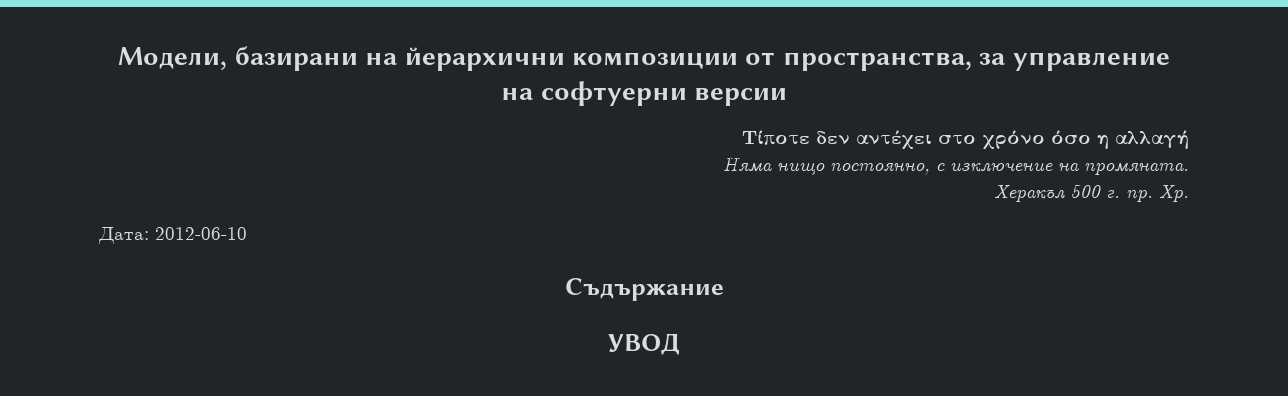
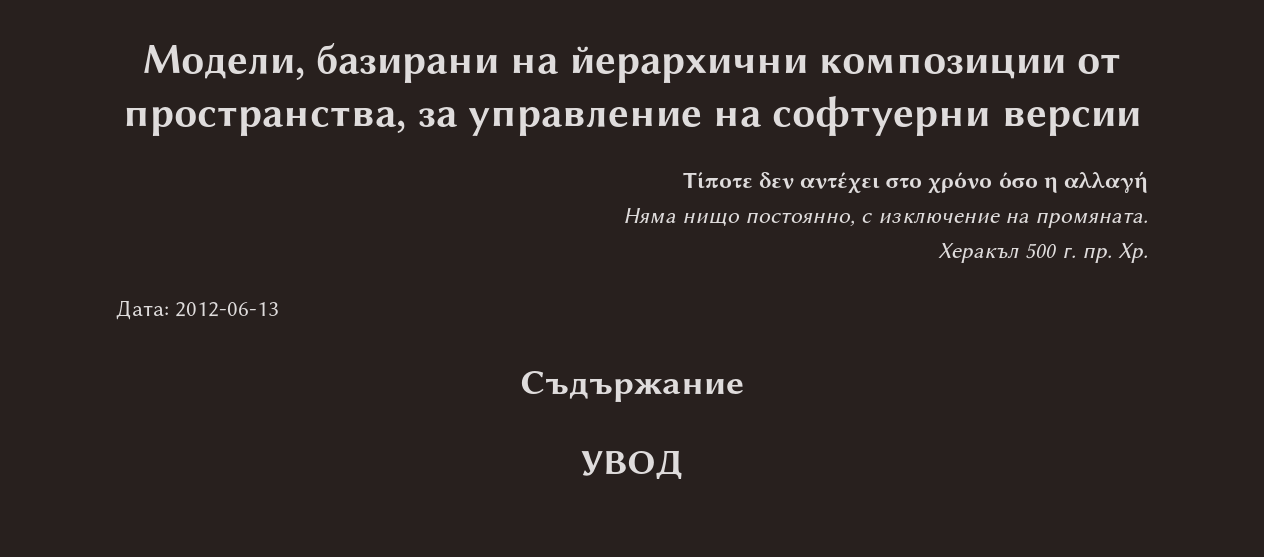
[155,227,247,240] 2012-06-10 -> [175,302,280,317] 2012-06-13

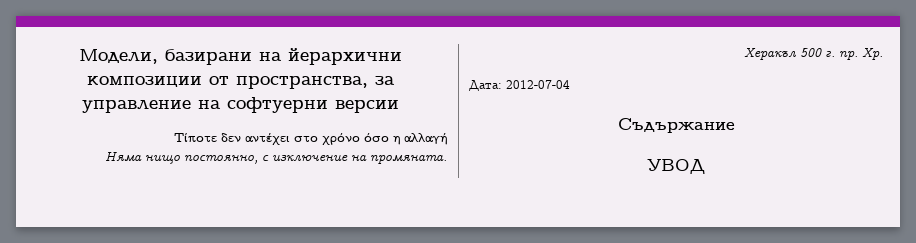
[175,302,280,317] 2012-06-13 -> [506,80,570,89] 2012-07-04

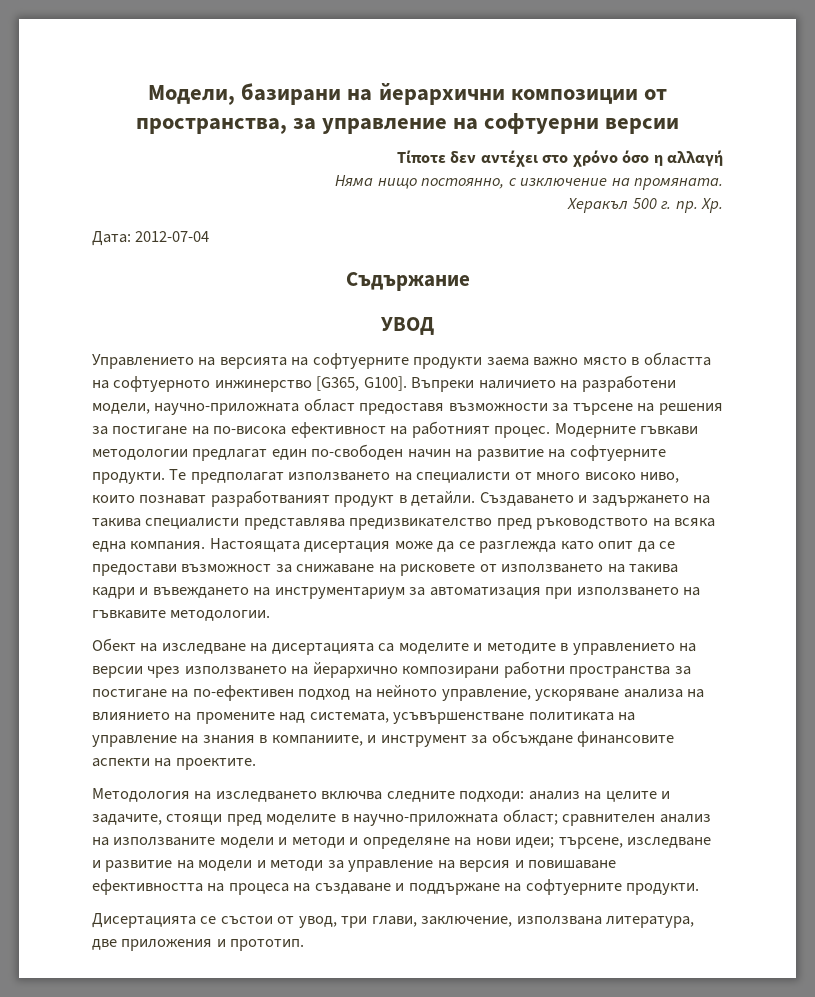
(705, 166) none -> [92,352,711,369] [92,375,676,392] [92,398,723,415] [92,421,699,438] [92,444,666,461] [92,469,680,484] [92,490,711,507] [92,518,716,530] [92,538,676,553] [92,564,679,576] [92,587,701,599] [92,610,271,621] [92,638,697,655] [92,661,691,678] [92,685,705,701] [92,712,636,724] [92,730,675,747] [92,758,256,770] [92,788,671,802] [92,809,711,826] [92,837,712,849] [92,860,617,872] [92,879,700,895] [92,913,695,928] [92,939,305,951] // Управлението на версията на софтуерните продукти заема важно място в областта на софтуерното инжинерство [G365, G100]. Въпреки наличието на разработени модели, научно-приложната област предоставя възможности за търсене на решения за постигане на по-висока ефективност на работният процес. Модерните гъвкави методологии предлагат един по-свободен начин на развитие на софтуерните продукти. Те предполагат използването на специалисти от много високо ниво, които познават разработваният продукт в детайли. Създаването и задържането на такива специалисти представлява предизвикателство пред ръководството на всяка една компания. Настоящата дисертация може да се разглежда като опит да се предостави възможност за снижаване на рисковете от използването на такива кадри и въвеждането на инструментариум за автоматизация при използването на гъвкавите методологии. // Обект на изследване на дисертацията са моделите и методите в управлението на версии чрез използването на йерархично композирани работни пространства за постигане на по-ефективен подход на нейното управление, ускоряване анализа на влиянието на промените над системата, усъвършенстване политиката на управление на знания в компаниите, и инструмент за обсъждане финансовите аспекти на проектите. // Методология на изследването включва следните подходи: анализ на целите и задачите, стоящи пред моделите в научно-приложната област; сравнителен анализ на използваните модели и методи и определяне на нови идеи; търсене, изследване и развитие на модели и методи за управление на версия и повишаване ефективността на процеса на създаване и поддържане на софтуерните продукти. // Дисертацията се състои от увод, три глави, заключение, използвана литература, две приложения и прототип.

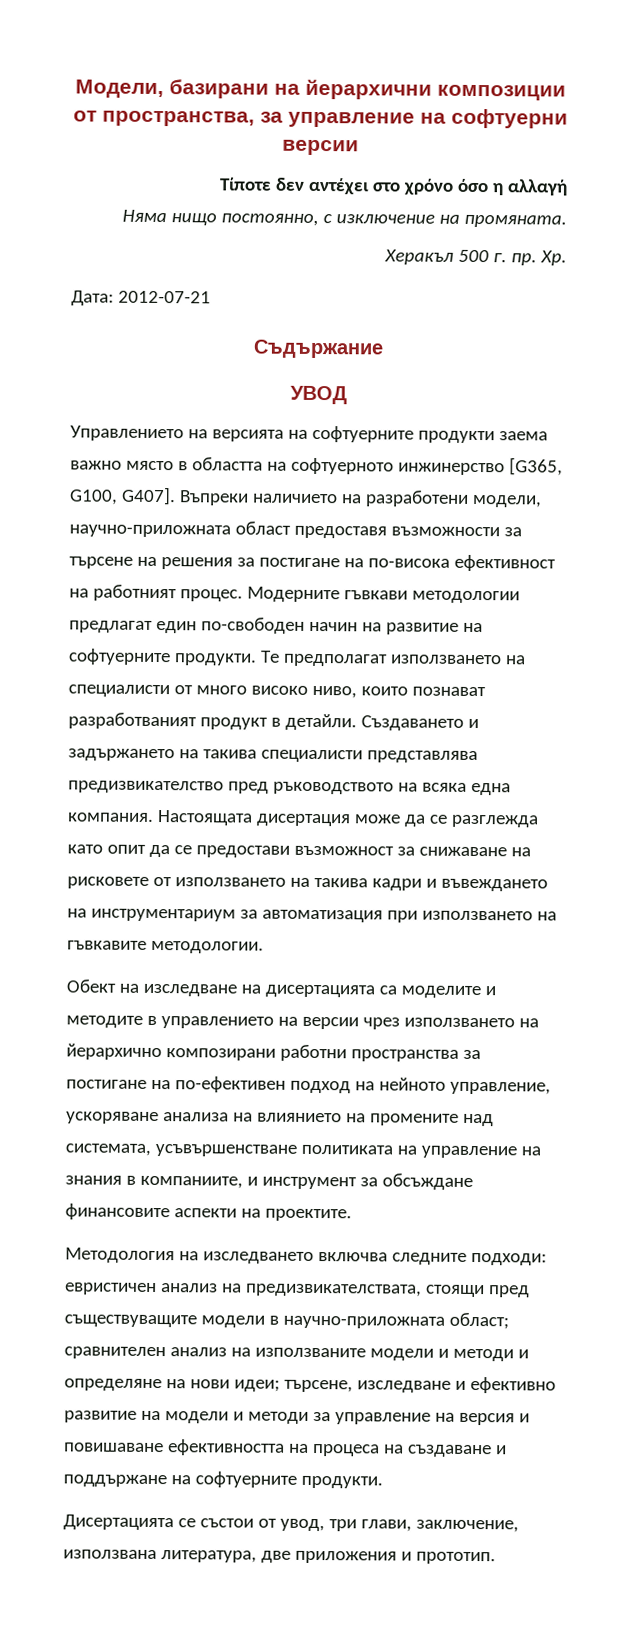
[135,231,210,242] 2012-07-04 -> [117,290,211,304] 2012-07-21
[363,376,407,391] G100]. -> [69,486,176,506] G100, G407].
[528,791,671,802] [92,814,337,826] анализ на целите и задачите, стоящи пред моделите -> [65,1282,530,1298] [64,1314,265,1328] евристичен анализ на предизвикателствата, стоящи пред съществуващите модели
(101, 864) none -> [469,1376,556,1394] ефективно

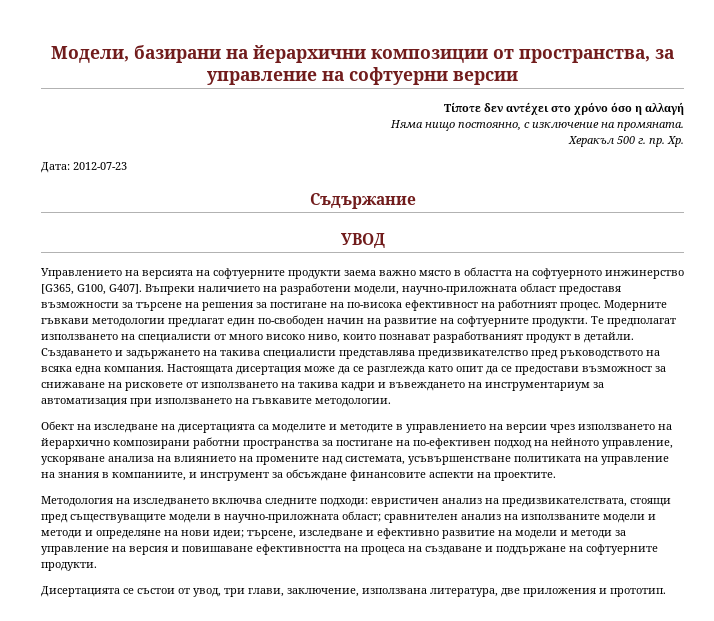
[117,290,211,304] 2012-07-21 -> [73,162,127,170] 2012-07-23

